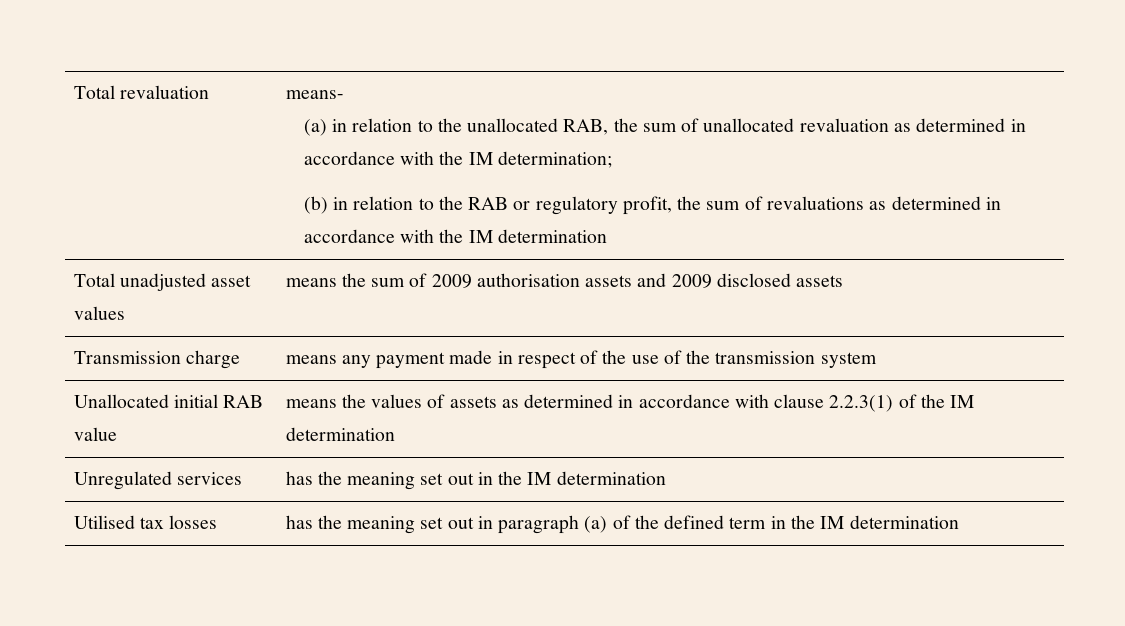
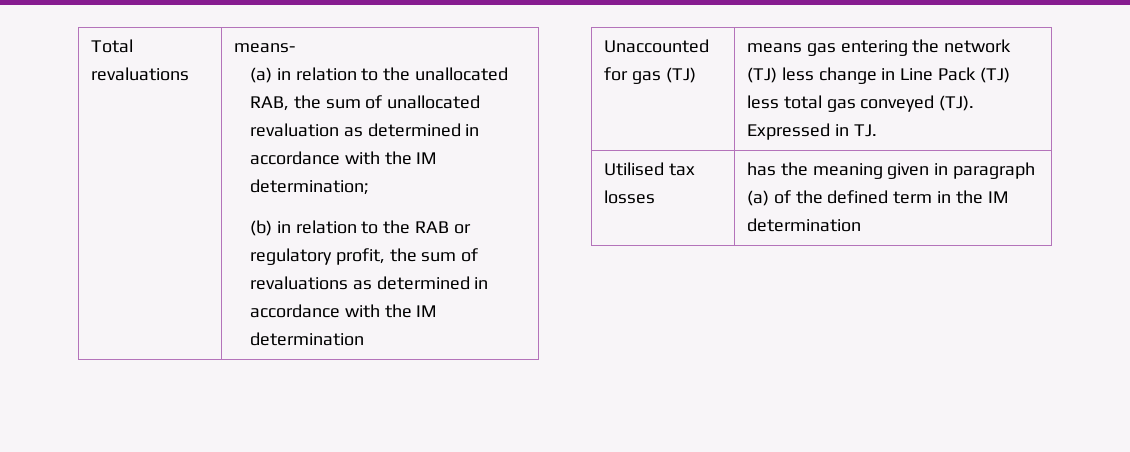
[73,85,209,99] Total revaluation -> [90,39,133,53] [90,67,189,81] Total revaluations
[73,273,252,291] [73,306,125,320] [285,273,844,288] [73,350,240,369] [285,350,877,369] [73,394,264,408] [73,427,117,441] [285,394,975,412] [285,427,395,441] [73,471,242,490] [285,471,666,490] Total unadjusted asset values | means the sum of 2009 authorisation assets and 2009 disclosed assets // Transmission charge | means any payment made in respect of the use of the transmission system // Unallocated initial RAB value | means the values of assets as determined in accordance with clause 2.2.3(1) of the IM determination // Unregulated services | has the meaning set out in the IM determination -> [603,39,709,53] [603,67,696,84] [746,39,1012,56] [746,67,1010,84] [746,95,975,112] [746,123,877,140] Unaccounted for gas (TJ) | means gas entering the network (TJ) less change in Line Pack (TJ) less total gas conveyed (TJ). Expressed in TJ.
[420,517,474,529] set out -> [887,163,930,179] given

